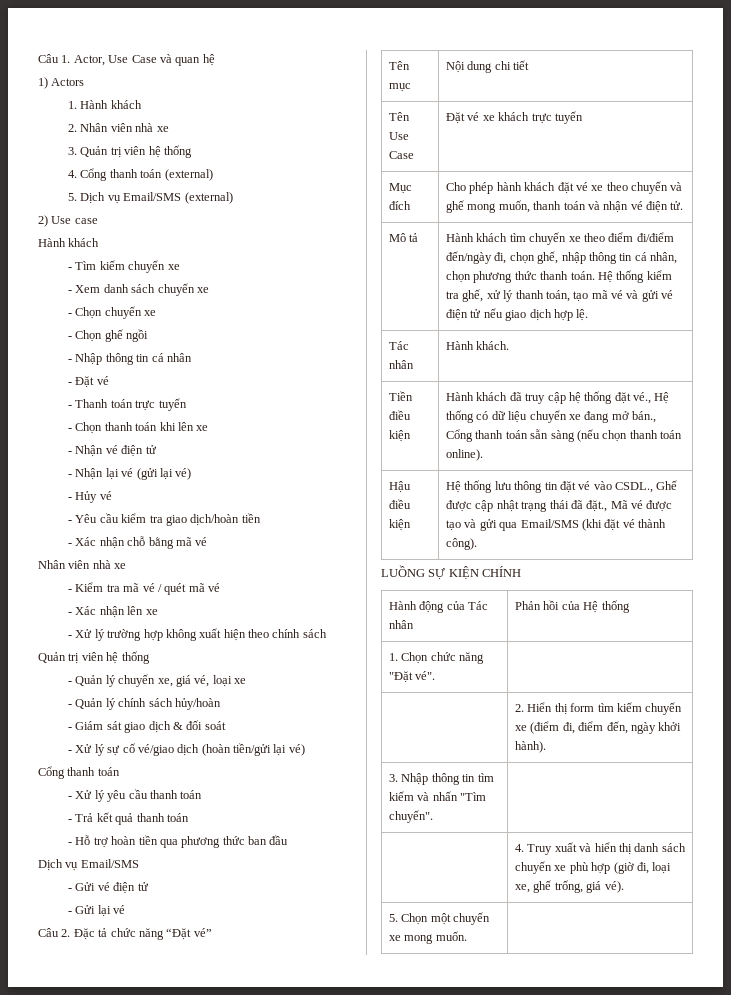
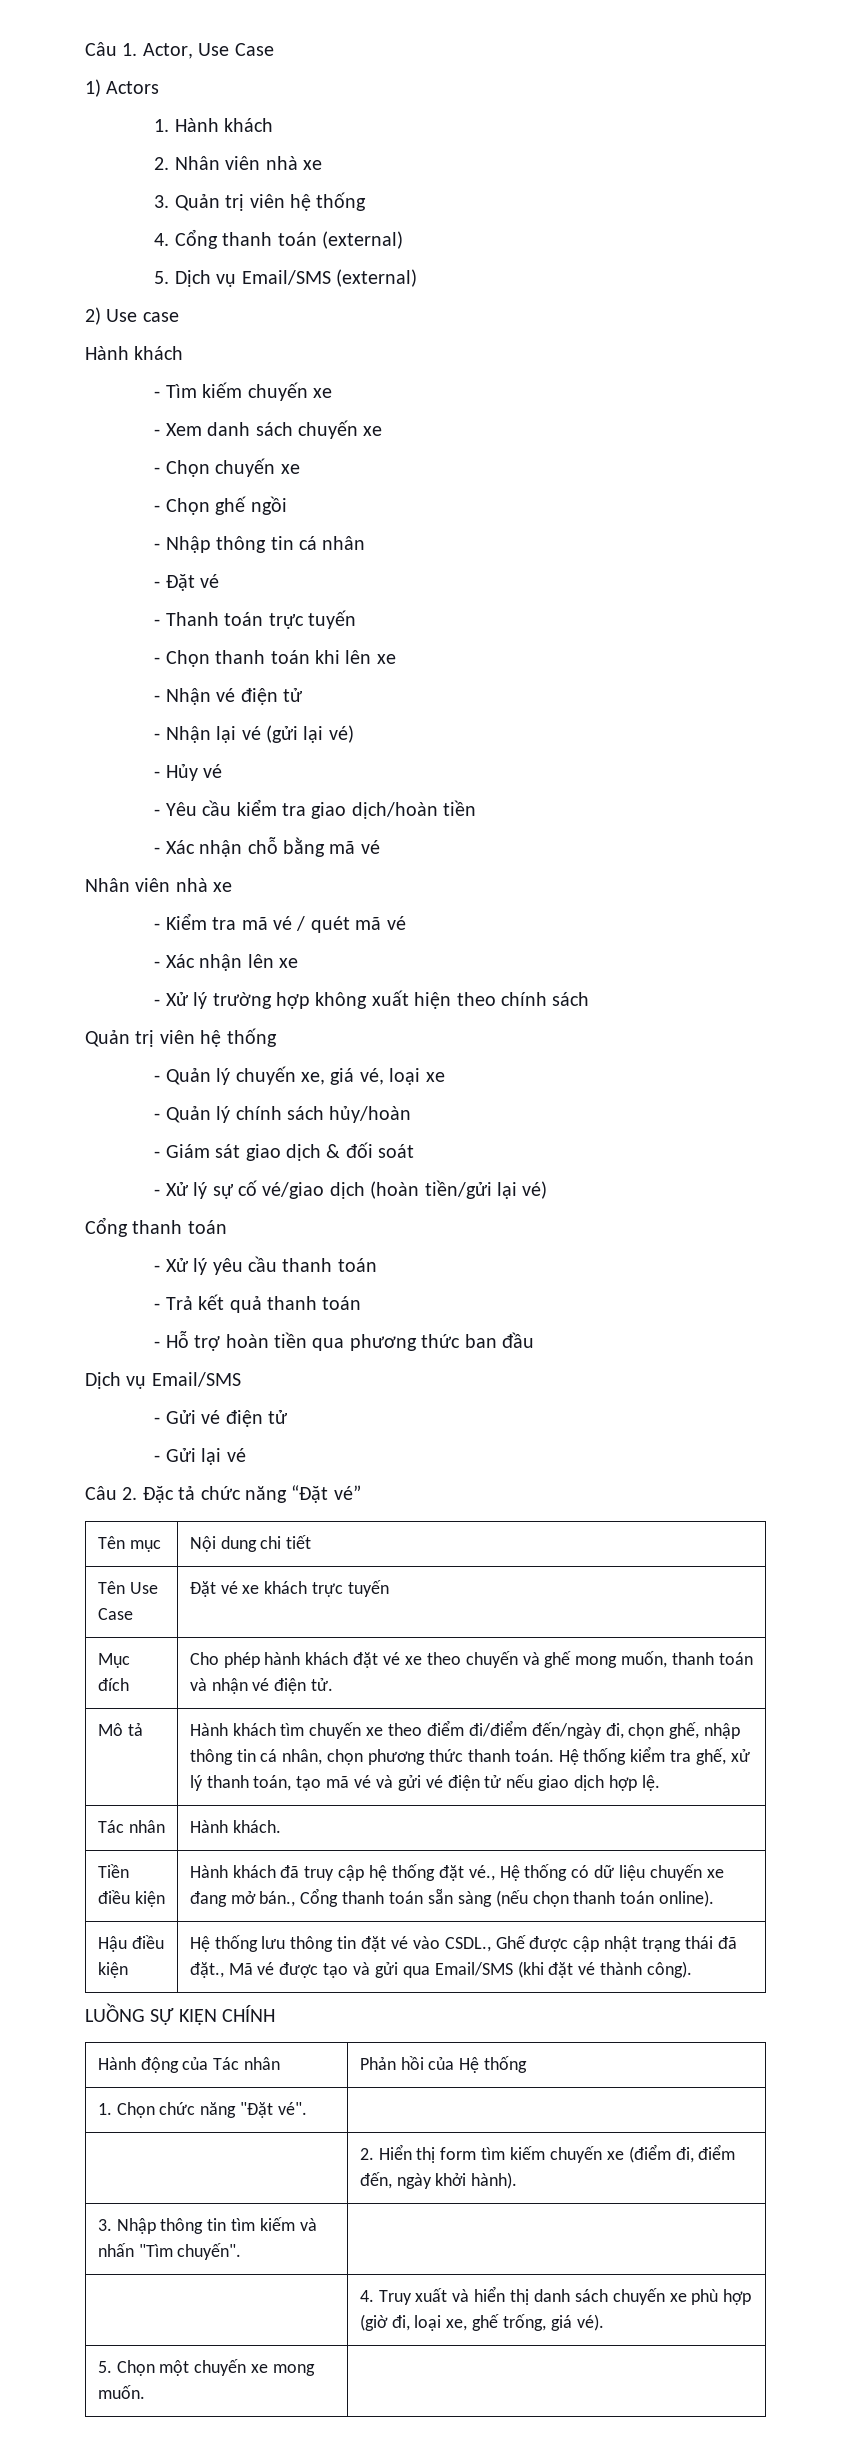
[159,54,215,66] và quan hệ -> (274, 49) none

